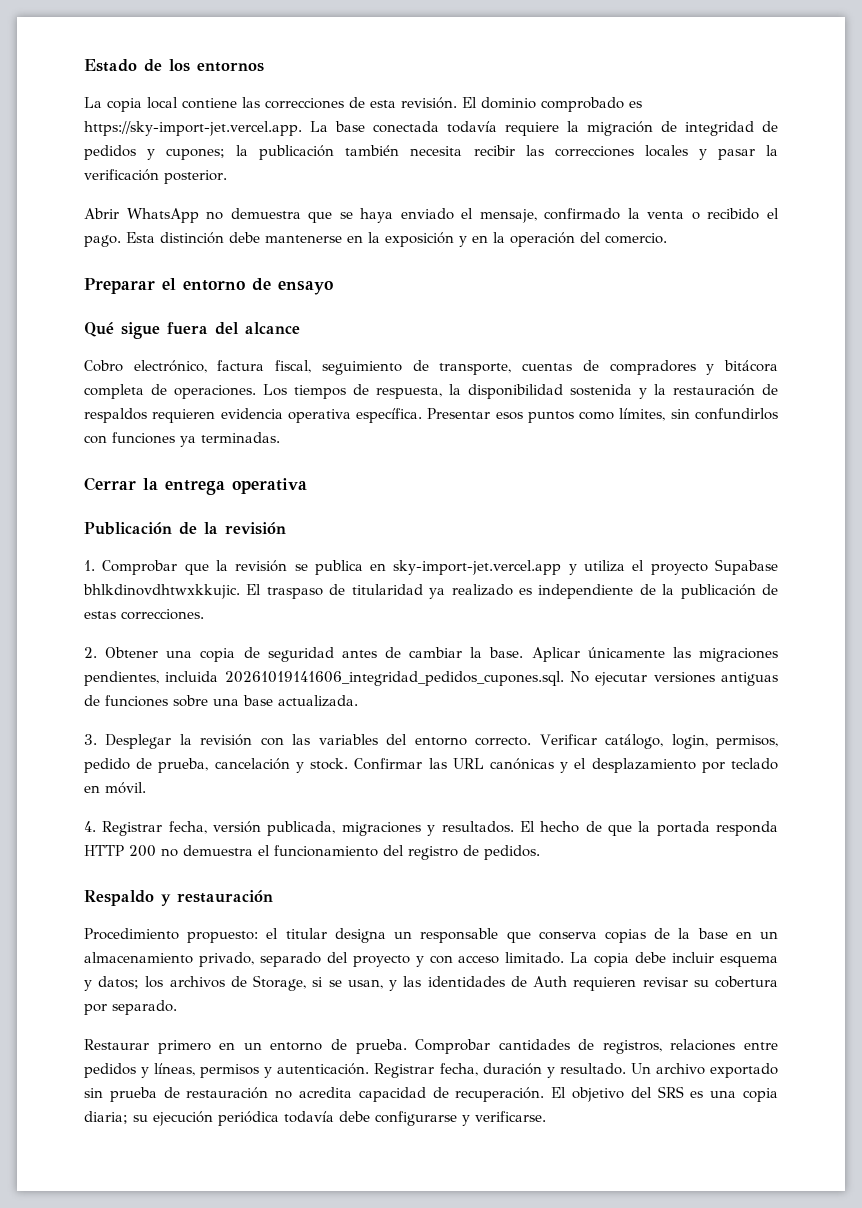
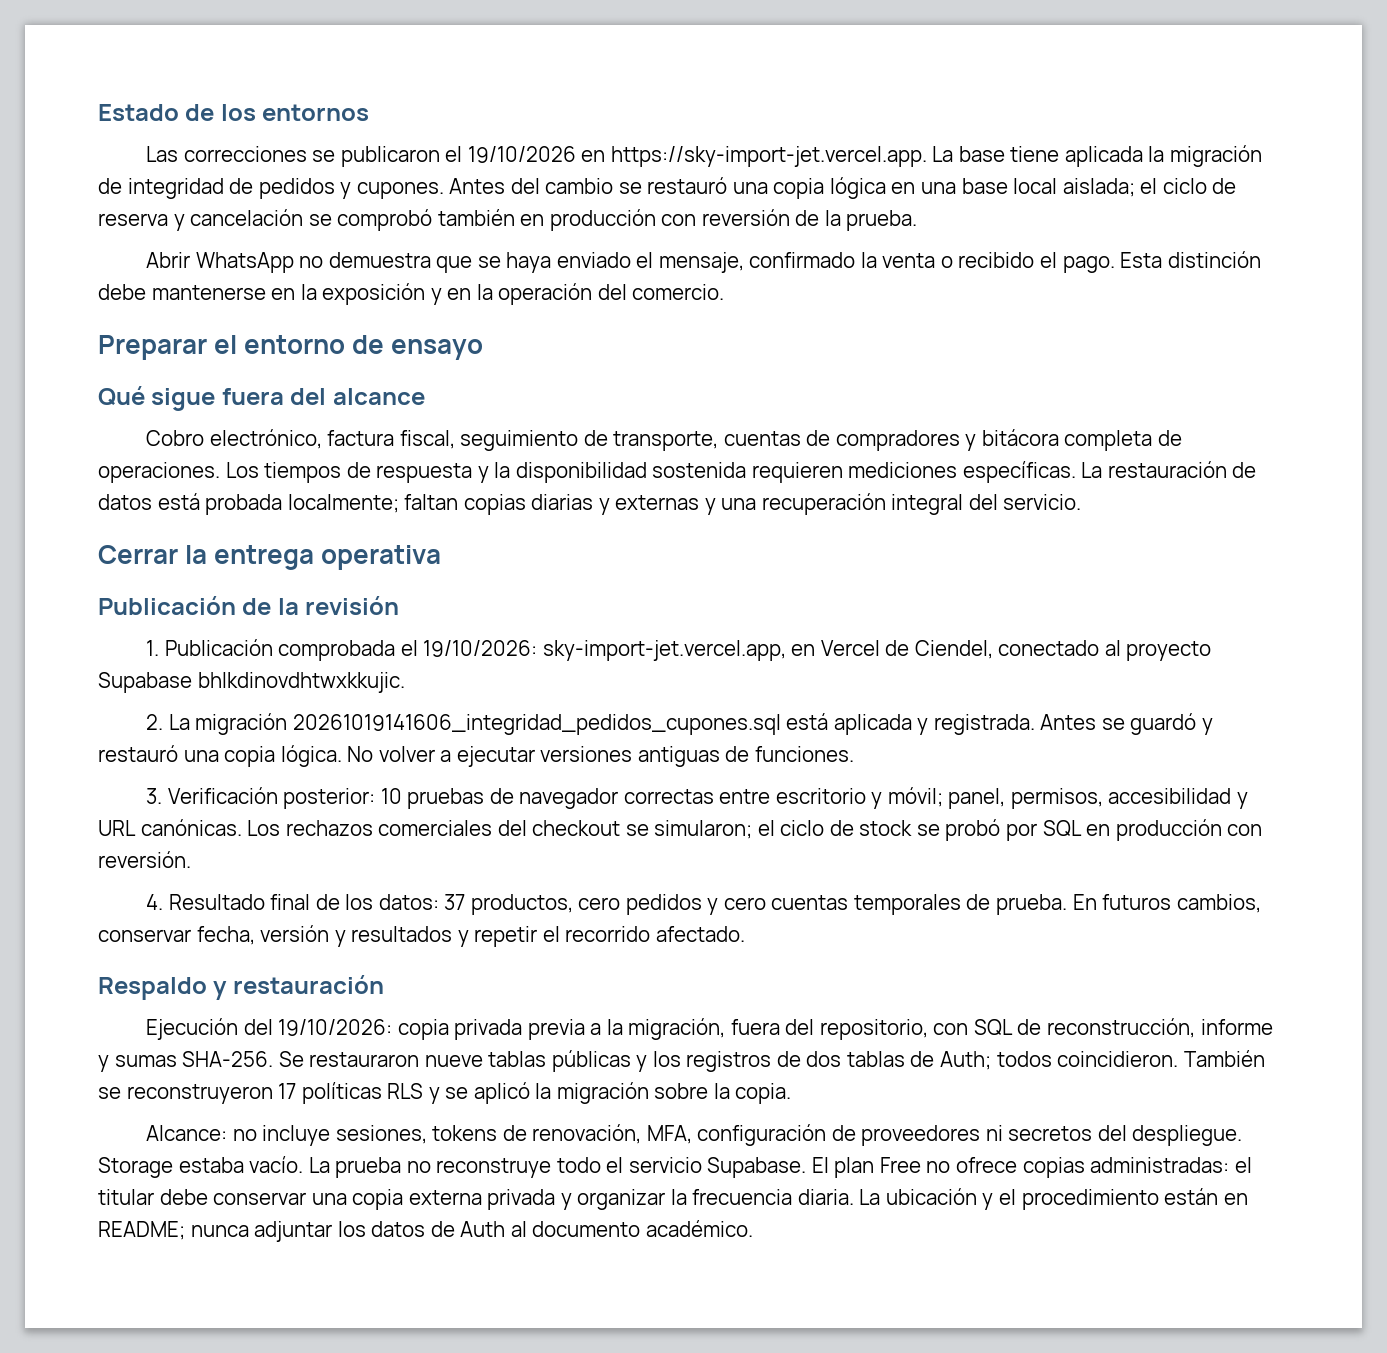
[84,97,642,112] [84,121,559,136] La copia local contiene las correcciones de esta revisión. El dominio comprobado es https://sky-import-jet.vercel.app. La base conectada todavía requiere -> [145,146,1143,167] Las correcciones se publicaron el 19/10/2026 en https://sky-import-jet.vercel.app. La base tiene aplicada
[166,145,779,160] [84,169,227,184] cupones; la publicación también necesita recibir las correcciones locales y pasar la verificación posterior. -> [356,177,1237,199] [98,209,918,231] cupones. Antes del cambio se restauró una copia lógica en una base local aislada; el ciclo de reserva y cancelación se comprobó también en producción con reversión de la prueba.
[376,387,442,399] respuesta, -> [376,463,489,483] respuesta y
[639,384,778,399] [84,408,778,423] [84,432,280,447] y la restauración de respaldos requieren evidencia operativa específica. Presentar esos puntos como límites, sin confundirlos con funciones ya terminadas. -> [751,461,1257,483] [98,493,1082,515] requieren mediciones específicas. La restauración de datos está probada localmente; faltan copias diarias y externas y una recuperación integral del servicio.
[102,559,778,575] [83,584,778,599] [84,609,204,620] [84,647,778,662] [84,671,778,686] [84,695,358,707] [84,734,778,749] [84,758,778,773] [84,782,146,794] [84,821,778,836] [84,845,540,860] [84,890,273,906] [84,928,778,943] [84,952,778,967] [84,975,779,991] [84,1000,177,1015] [84,1039,778,1054] [84,1063,779,1078] [84,1086,778,1102] [84,1111,546,1126] Comprobar que la revisión se publica en sky-import-jet.vercel.app y utiliza el proyecto Supabase bhlkdinovdhtwxkkujic. El traspaso de titularidad ya realizado es independiente de la publicación de estas correcciones. // 2. Obtener una copia de seguridad antes de cambiar la base. Aplicar únicamente las migraciones pendientes, incluida 20261019141606_integridad_pedidos_cupones.sql. No ejecutar versiones antiguas de funciones sobre una base actualizada. // 3. Desplegar la revisión con las variables del entorno correcto. Verificar catálogo, login, permisos, pedido de prueba, cancelación y stock. Confirmar las URL canónicas y el desplazamiento por teclado en móvil. // 4. Registrar fecha, versión publicada, migraciones y resultados. El hecho de que la portada responda HTTP 200 no demuestra el funcionamiento del registro de pedidos. // Respaldo y restauración // Procedimiento propuesto: el titular designa un responsable que conserva copias de la base en un almacenamiento privado, separado del proyecto y con acceso limitado. La copia debe incluir esquema y datos; los archivos de Storage, si se usan, y las identidades de Auth requieren revisar su cobertura por separado. // Restaurar primero en un entorno de prueba. Comprobar cantidades de registros, relaciones entre pedidos y líneas, permisos y autenticación. Registrar fecha, duración y resultado. Un archivo exportado sin prueba de restauración no acredita capacidad de recuperación. El objetivo del SRS es una copia diaria; su ejecución periódica todavía debe configurarse y verificarse. -> [164,639,1212,661] [98,672,405,693] [145,713,1213,735] [98,745,854,767] [145,787,1248,809] [98,819,1263,841] [98,851,191,868] [145,894,1261,915] [98,925,745,947] [98,975,384,1000] [145,1018,1273,1040] [98,1050,1265,1072] [98,1082,792,1104] [145,1124,1243,1146] [98,1156,1252,1178] [98,1188,1248,1210] [98,1220,753,1242] Publicación comprobada el 19/10/2026: sky-import-jet.vercel.app, en Vercel de Ciendel, conectado al proyecto Supabase bhlkdinovdhtwxkkujic. // 2. La migración 20261019141606_integridad_pedidos_cupones.sql está aplicada y registrada. Antes se guardó y restauró una copia lógica. No volver a ejecutar versiones antiguas de funciones. // 3. Verificación posterior: 10 pruebas de navegador correctas entre escritorio y móvil; panel, permisos, accesibilidad y URL canónicas. Los rechazos comerciales del checkout se simularon; el ciclo de stock se probó por SQL en producción con reversión. // 4. Resultado final de los datos: 37 productos, cero pedidos y cero cuentas temporales de prueba. En futuros cambios, conservar fecha, versión y resultados y repetir el recorrido afectado. // Respaldo y restauración // Ejecución del 19/10/2026: copia privada previa a la migración, fuera del repositorio, con SQL de reconstrucción, informe y sumas SHA-256. Se restauraron nueve tablas públicas y los registros de dos tablas de Auth; todos coincidieron. También se reconstruyeron 17 políticas RLS y se aplicó la migración sobre la copia. // Alcance: no incluye sesiones, tokens de renovación, MFA, configuración de proveedores ni secretos del despliegue. Storage estaba vacío. La prueba no reconstruye todo el servicio Supabase. El plan Free no ofrece copias administradas: el titular debe conservar una copia externa privada y organizar la frecuencia diaria. La ubicación y el procedimiento están en README; nunca adjuntar los datos de Auth al documento académico.

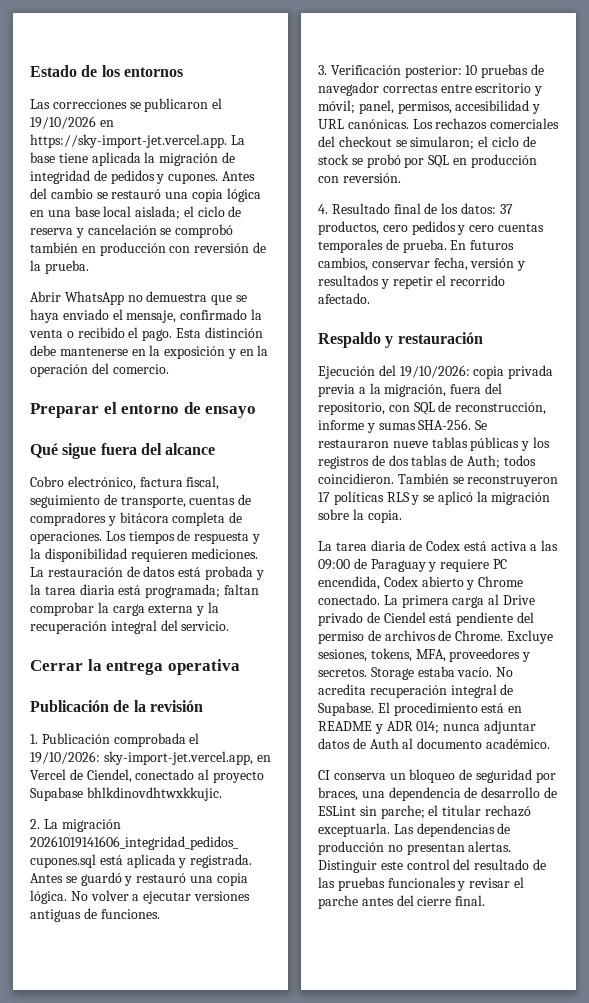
[652,461,1076,483] sostenida requieren mediciones específicas. -> [130,548,259,562] requieren mediciones.
[287,494,757,515] localmente; faltan copias diarias y externas y una -> [255,570,264,580] [30,584,259,598] [30,602,219,616] y la tarea diaria está programada; faltan comprobar la carga externa y la
[145,1124,1243,1146] [98,1156,1252,1178] [98,1188,1248,1210] [98,1221,185,1240] Alcance: no incluye sesiones, tokens de renovación, MFA, configuración de proveedores ni secretos del despliegue. Storage estaba vacío. La prueba no reconstruye todo el servicio Supabase. El plan Free no ofrece copias administradas: el titular debe conservar una copia externa privada y organizar la frecuencia diaria. La ubicación y el procedimiento están en README; -> [318,540,559,551] [318,558,507,572] [318,576,524,590] [318,594,535,608] [318,612,534,626] [318,630,553,644] [318,648,531,662] [318,666,514,680] [318,684,514,698] [318,702,523,716] [318,721,440,734] La tarea diaria de Codex está activa a las 09:00 de Paraguay y requiere PC encendida, Codex abierto y Chrome conectado. La primera carga al Drive privado de Ciendel está pendiente del permiso de archivos de Chrome. Excluye sesiones, tokens, MFA, proveedores y secretos. Storage estaba vacío. No acredita recuperación integral de Supabase. El procedimiento está en README y ADR 014;
[337,1221,366,1237] los -> (536, 727) none
(753, 1228) none -> [318,769,556,783] [318,787,557,801] [318,805,531,819] [318,823,511,837] [318,841,512,855] [318,859,546,873] [318,877,524,891] [318,895,486,909] // CI conserva un bloqueo de seguridad por braces, una dependencia de desarrollo de ESLint sin parche; el titular rechazó exceptuarla. Las dependencias de producción no presentan alertas. Distinguir este control del resultado de las pruebas funcionales y revisar el parche antes del cierre final.

